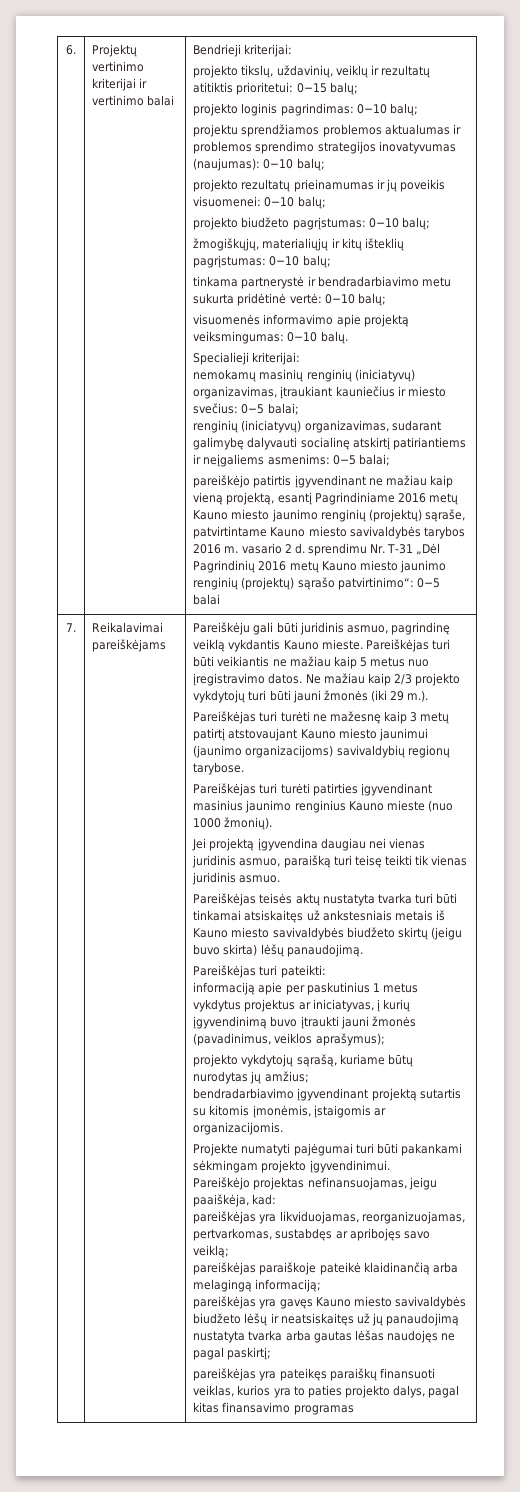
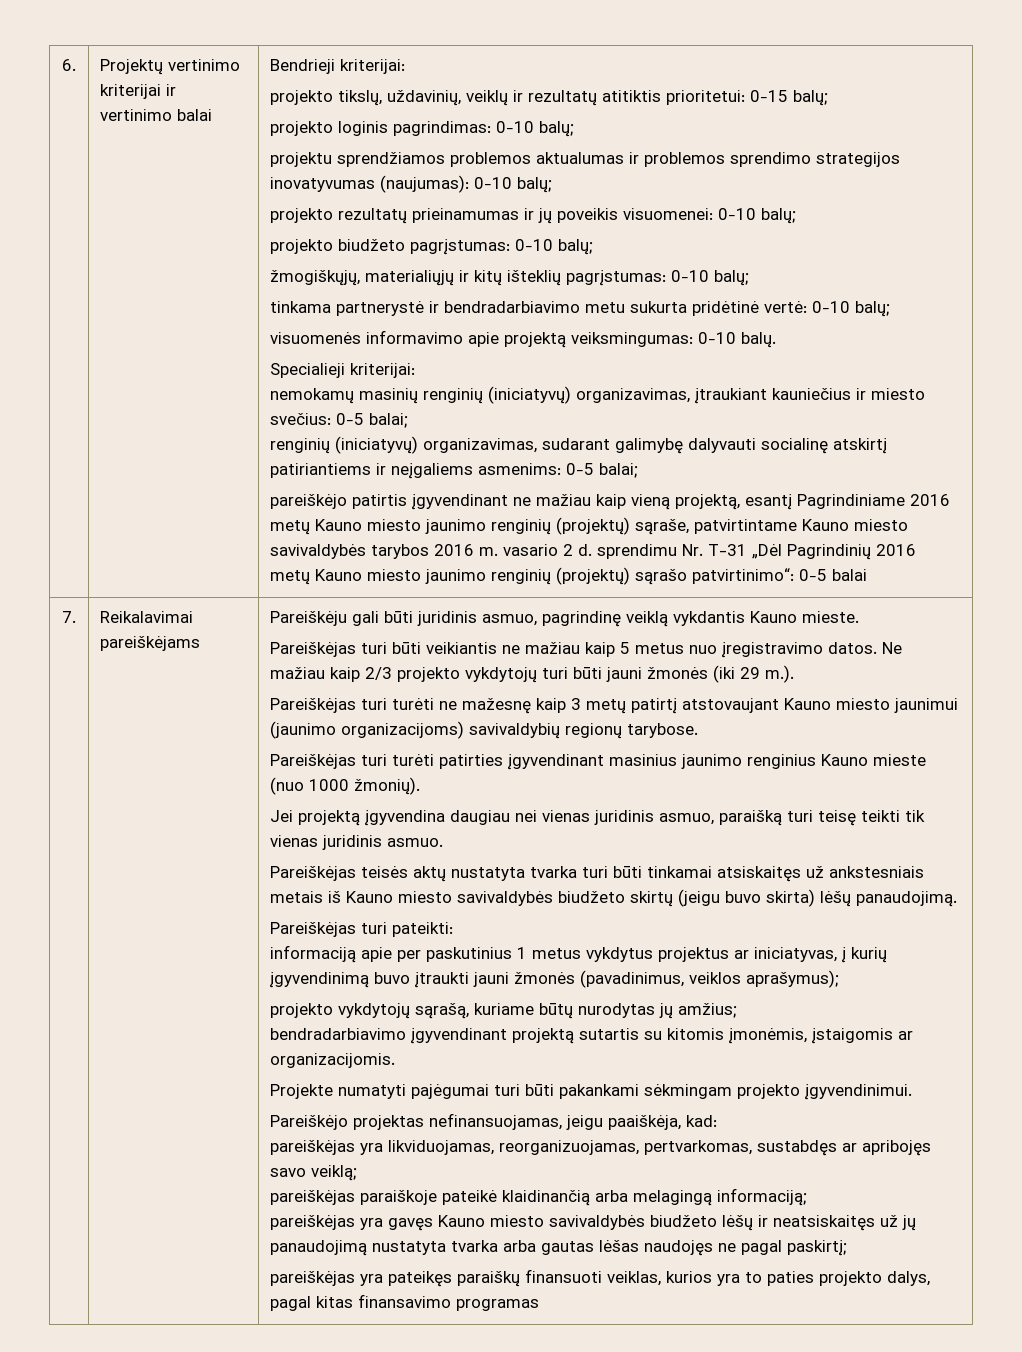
(363, 644) none -> (860, 617) //

